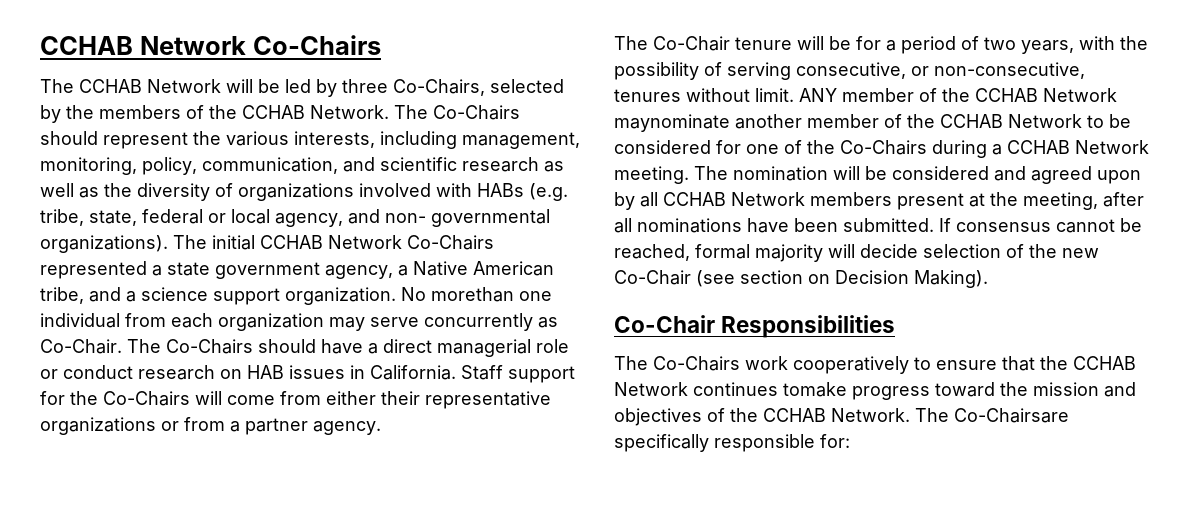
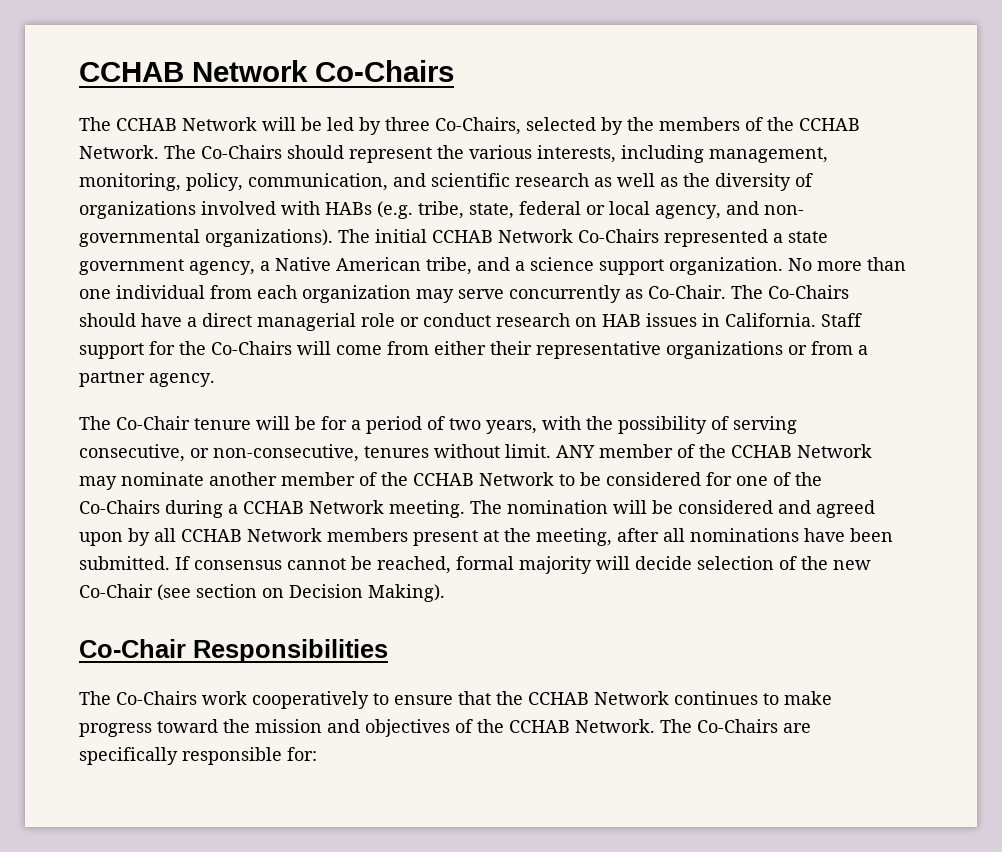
[431,287,514,302] morethan -> [817,257,906,271] more than
[614,114,730,132] maynominate -> [79,472,204,490] may nominate
[783,382,847,397] tomake -> [763,691,832,705] to make
[954,408,1069,423] Co-Chairsare -> [697,719,811,733] Co-Chairs are

